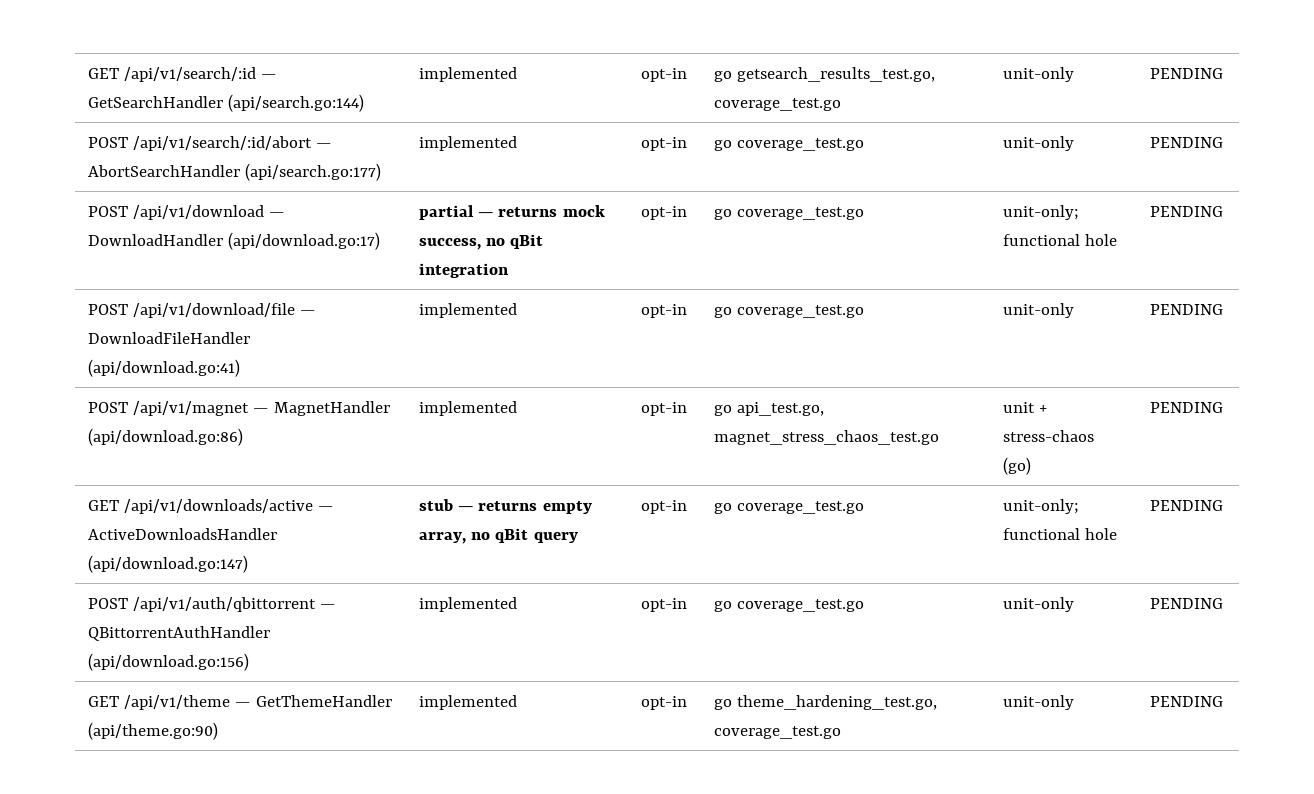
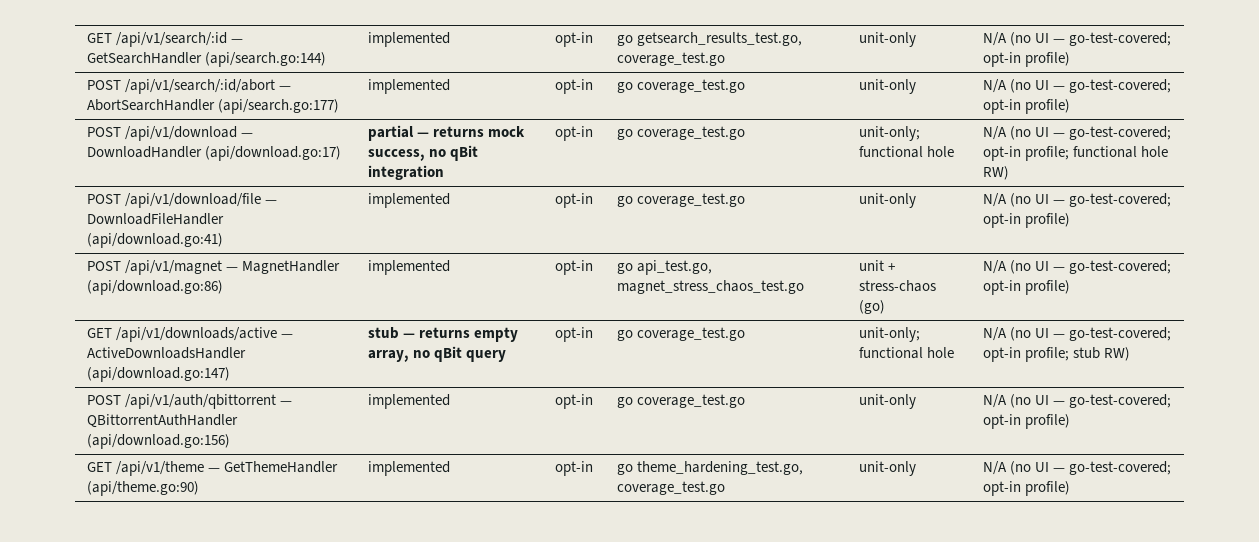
[1150,68,1224,79] PENDING -> [982,32,1171,46] [982,52,1070,67] N/A (no UI — go-test-covered; opt-in profile)
[1150,137,1224,148] PENDING -> [982,79,1171,93] [982,99,1070,114] N/A (no UI — go-test-covered; opt-in profile)
[1150,206,1224,217] PENDING -> [982,126,1171,140] [982,146,1168,161] [982,166,1009,180] N/A (no UI — go-test-covered; opt-in profile; functional hole RW)
[1150,304,1224,315] PENDING -> [982,193,1171,207] [982,213,1070,228] N/A (no UI — go-test-covered; opt-in profile)
[1150,402,1224,413] PENDING -> [982,260,1171,274] [982,280,1070,295] N/A (no UI — go-test-covered; opt-in profile)
[1150,500,1224,511] PENDING -> [982,327,1171,341] [982,347,1130,362] N/A (no UI — go-test-covered; opt-in profile; stub RW)
[1150,598,1224,609] PENDING -> [982,394,1171,408] [982,414,1070,429] N/A (no UI — go-test-covered; opt-in profile)
[1150,696,1224,707] PENDING -> [982,461,1171,475] [982,481,1070,496] N/A (no UI — go-test-covered; opt-in profile)

